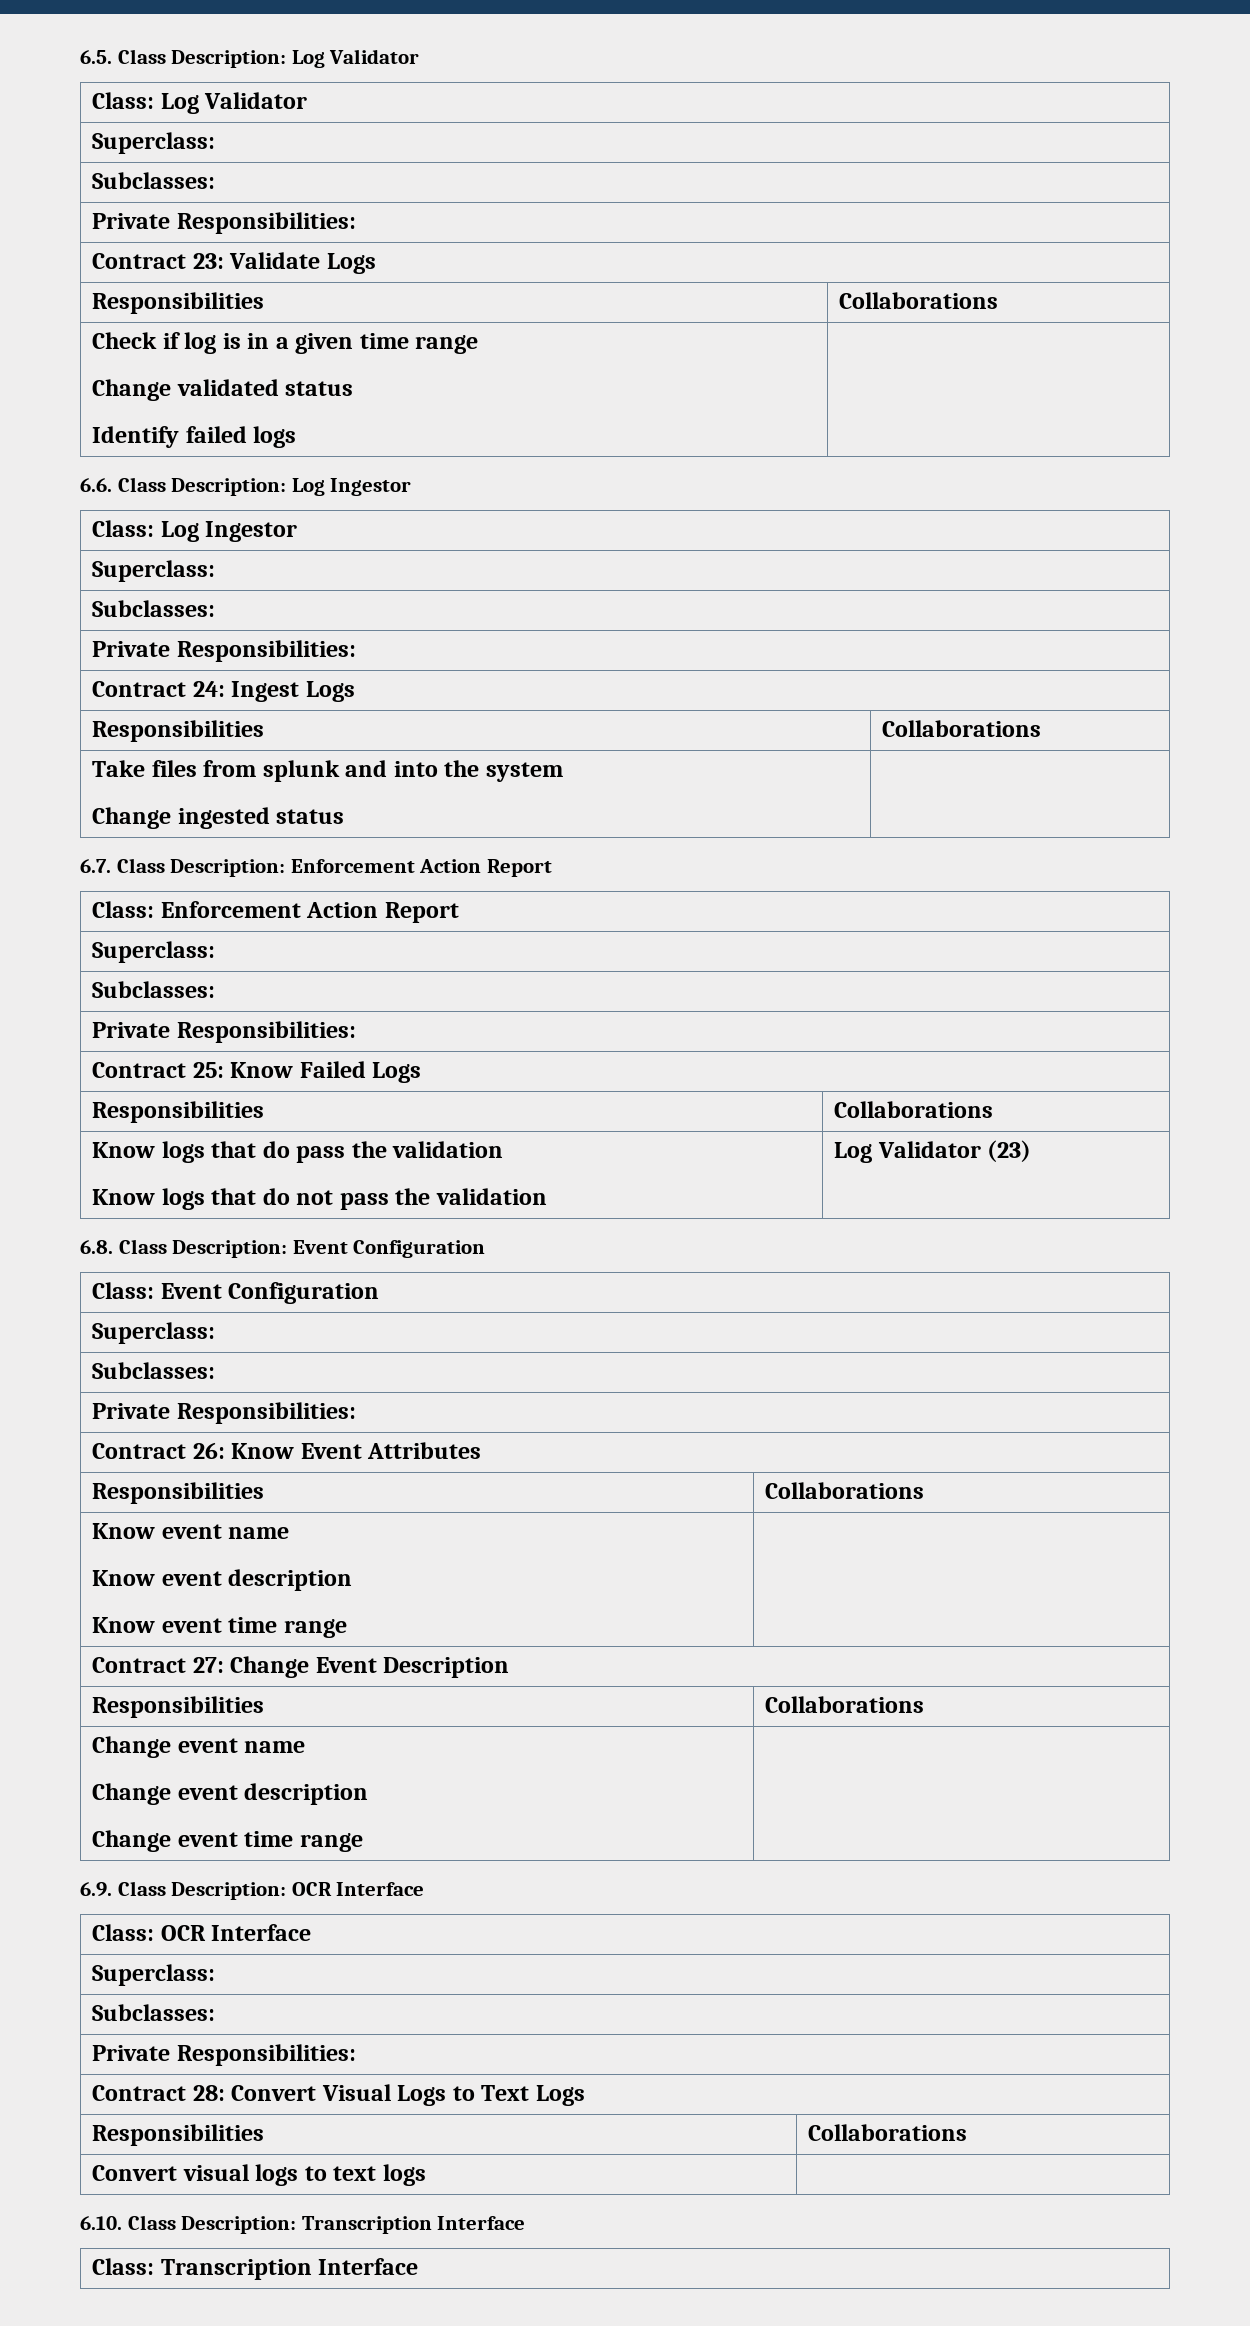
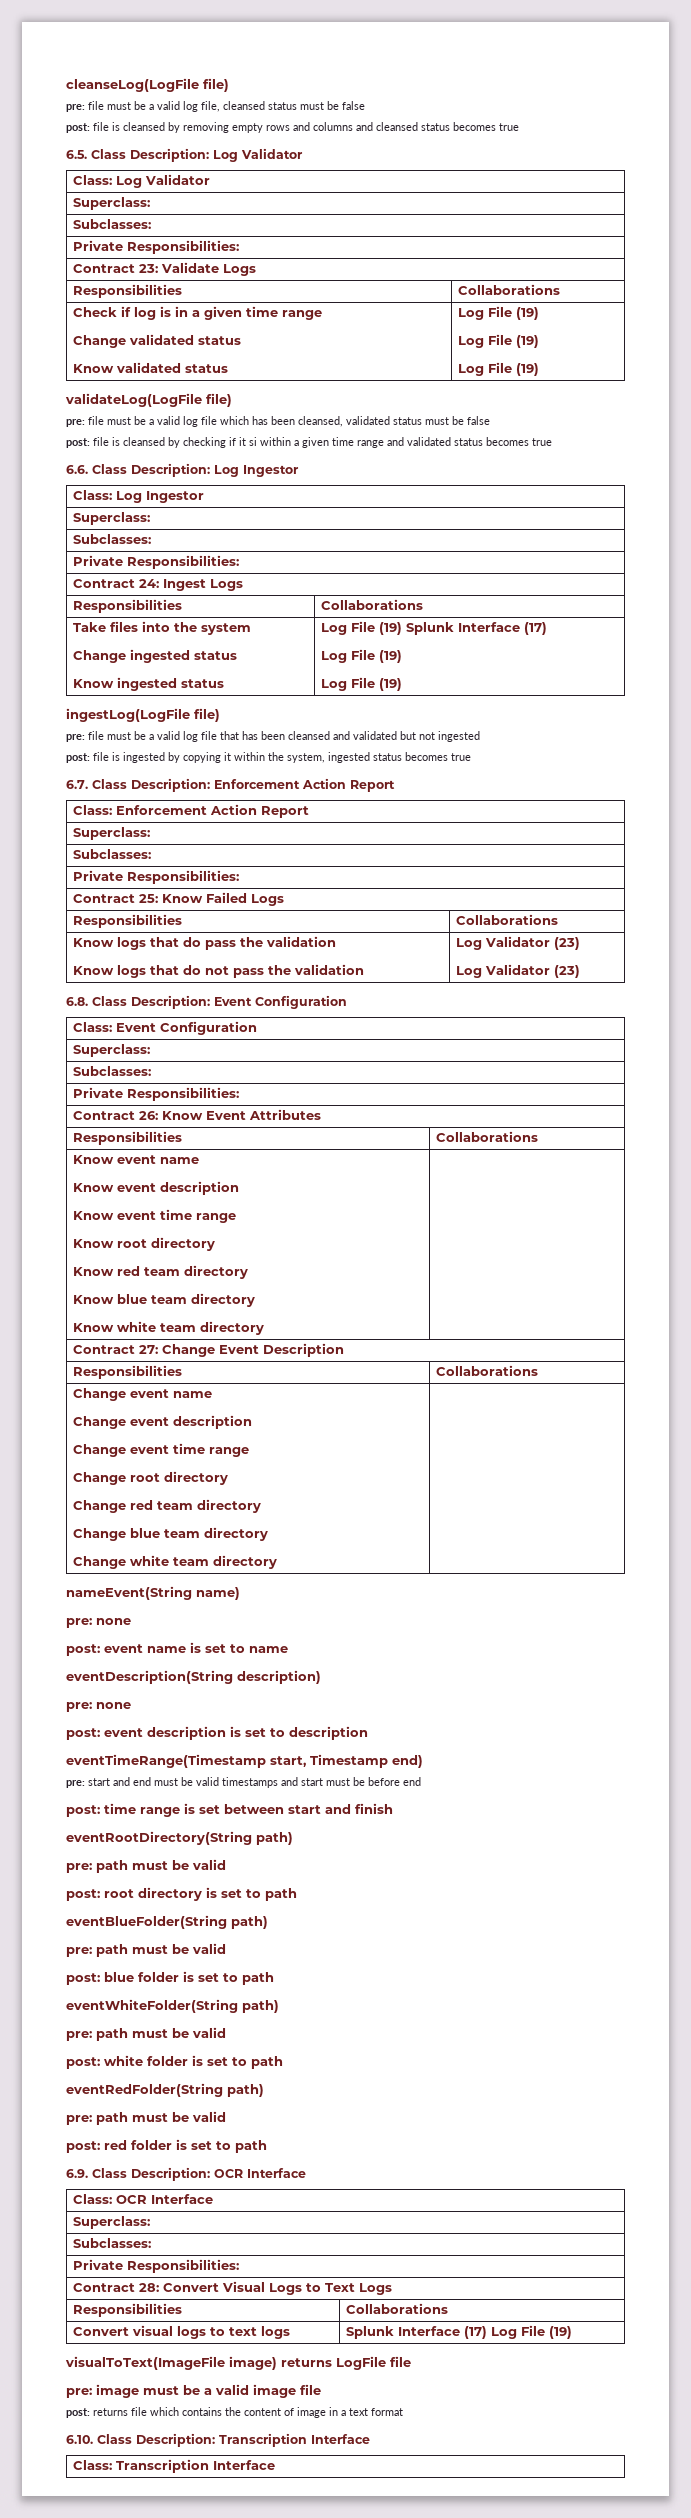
(80, 57) none -> [66,78,229,92] [66,101,365,112] [66,122,519,133] cleanseLog(LogFile file) // pre: file must be a valid log file, cleansed status must be false // post: file is cleansed by removing empty rows and columns and cleansed status becomes true //
[92,426,297,448] Identify failed logs | -> [73,362,229,373] [458,306,540,320] [458,334,540,348] [458,362,540,376] [65,393,232,407] [66,416,490,427] [66,437,552,448] Know validated status | Log File (19) // Log File (19) // Log File (19) // validateLog(LogFile file) // pre: file must be a valid log file which has been cleansed, validated status must be false // post: file is cleansed by checking if it si within a given time range and validated status becomes true
[203,760,388,782] from splunk and -> (139, 626) none
(345, 816) | -> [73,677,225,691] [321,621,548,635] [321,649,403,663] [321,677,403,691] [66,708,220,722] [66,731,480,742] [66,752,471,763] // Know ingested status | Log File (19) Splunk Interface (17) // Log File (19) // Log File (19) // ingestLog(LogFile file) // pre: file must be a valid log file that has been cleansed and validated but not ingested // post: file is ingested by copying it within the system, ingested status becomes true
(1032, 1151) none -> [456,964,581,978] // Log Validator (23)
(347, 1628) none -> [73,1237,216,1251] [73,1265,249,1279] [73,1293,256,1307] [73,1321,265,1335] // Know root directory // Know red team directory // Know blue team directory // Know white team directory
(363, 1842) | -> [73,1471,229,1485] [73,1499,262,1513] [73,1527,269,1541] [73,1555,278,1569] [66,1586,240,1600] [66,1618,131,1628] [66,1642,288,1656] [66,1670,321,1684] [66,1702,131,1712] [66,1726,368,1740] [66,1754,423,1768] [66,1777,421,1788] [66,1803,393,1817] [66,1831,293,1845] [66,1859,226,1873] [66,1887,297,1901] [66,1915,268,1929] [66,1943,226,1957] [66,1971,274,1985] [66,1999,279,2013] [66,2027,226,2041] [66,2055,283,2069] [66,2083,264,2097] [66,2111,226,2125] [66,2139,267,2153] // Change root directory // Change red team directory // Change blue team directory // Change white team directory | // nameEvent(String name) // pre: none // post: event name is set to name // eventDescription(String description) // pre: none // post: event description is set to description // eventTimeRange(Timestamp start, Timestamp end) // pre: start and end must be valid timestamps and start must be before end // post: time range is set between start and finish // eventRootDirectory(String path) // pre: path must be valid // post: root directory is set to path // eventBlueFolder(String path) // pre: path must be valid // post: blue folder is set to path // eventWhiteFolder(String path) // pre: path must be valid // post: white folder is set to path // eventRedFolder(String path) // pre: path must be valid // post: red folder is set to path
(426, 2175) none -> [346,2325,573,2339] [65,2356,411,2370] [66,2384,321,2398] [66,2407,403,2418] Splunk Interface (17) Log File (19) // visualToText(ImageFile image) returns LogFile file // pre: image must be a valid image file // post: returns file which contains the content of image in a text format

